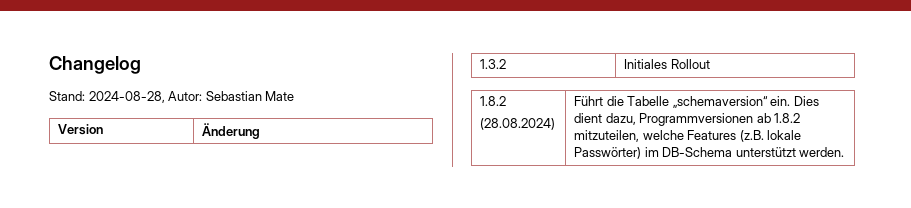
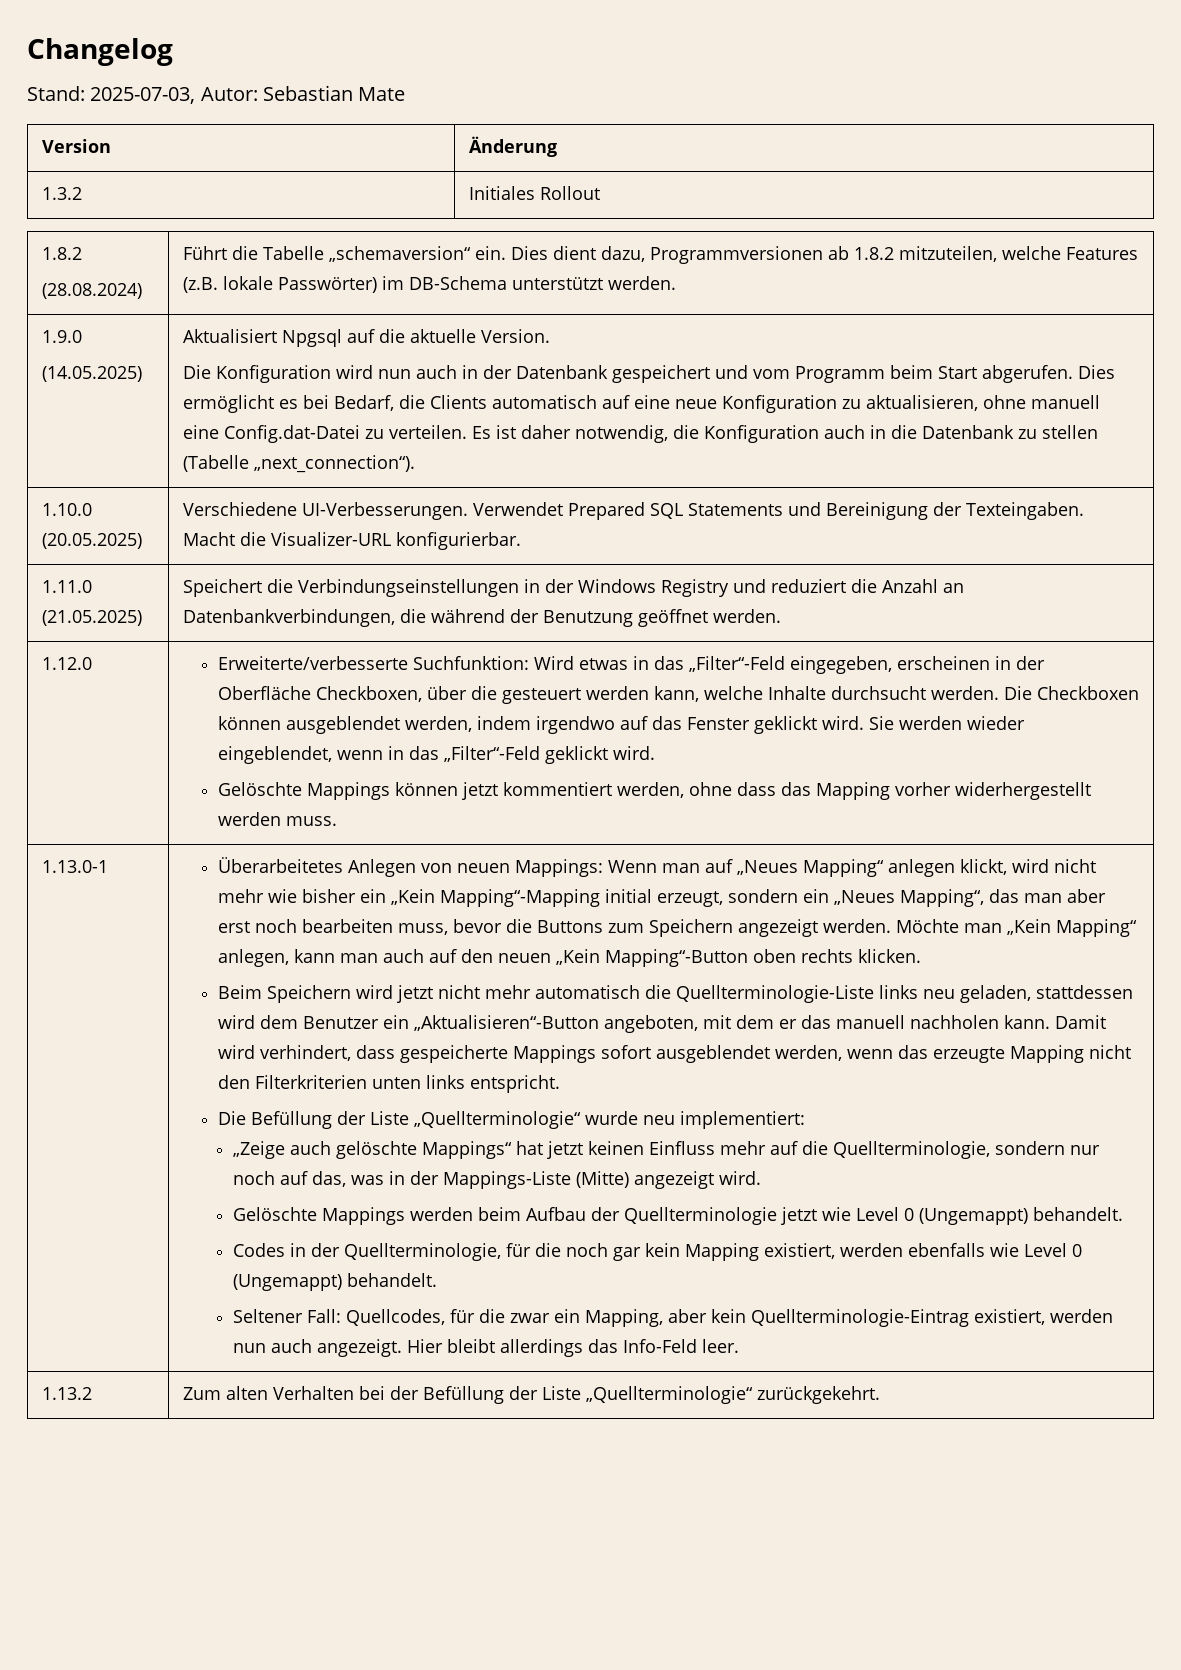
[88,91,165,103] 2024-08-28, -> [90,87,196,104] 2025-07-03,
(845, 152) none -> [41,330,82,343] [41,366,142,382] [182,329,550,347] [182,365,1115,383] [182,395,1100,413] [182,425,1098,443] [182,455,415,473] [41,503,92,516] [41,533,142,549] [182,502,1084,520] [182,532,521,550] [41,580,92,593] [41,610,142,626] [182,579,964,597] [182,609,781,627] [41,657,92,670] [217,656,1045,674] [217,686,1139,704] [217,716,1025,734] [217,746,655,764] [217,782,1091,800] [217,812,337,826] [41,860,108,873] [217,857,1096,877] [217,889,1106,907] [217,919,1137,937] [217,949,921,967] [217,985,1133,1003] [217,1015,1106,1033] [217,1045,1131,1063] [217,1075,560,1093] [217,1111,805,1129] [233,1141,1101,1159] [233,1171,762,1189] [233,1207,1124,1225] [233,1243,1083,1261] [233,1273,438,1291] [233,1309,1114,1327] [233,1339,740,1357] [41,1387,92,1400] [182,1386,880,1404] // 1.9.0 // (14.05.2025) | Aktualisiert Npgsql auf die aktuelle Version. // Die Konfiguration wird nun auch in der Datenbank gespeichert und vom Programm beim Start abgerufen. Dies ermöglicht es bei Bedarf, die Clients automatisch auf eine neue Konfiguration zu aktualisieren, ohne manuell eine Config.dat-Datei zu verteilen. Es ist daher notwendig, die Konfiguration auch in die Datenbank zu stellen (Tabelle „next_connection“). // 1.10.0 (20.05.2025) | Verschiedene UI-Verbesserungen. Verwendet Prepared SQL Statements und Bereinigung der Texteingaben. Macht die Visualizer-URL konfigurierbar. // 1.11.0 (21.05.2025) | Speichert die Verbindungseinstellungen in der Windows Registry und reduziert die Anzahl an Datenbankverbindungen, die während der Benutzung geöffnet werden. // 1.12.0 | Erweiterte/verbesserte Suchfunktion: Wird etwas in das „Filter“-Feld eingegeben, erscheinen in der Oberfläche Checkboxen, über die gesteuert werden kann, welche Inhalte durchsucht werden. Die Checkboxen können ausgeblendet werden, indem irgendwo auf das Fenster geklickt wird. Sie werden wieder eingeblendet, wenn in das „Filter“-Feld geklickt wird. // Gelöschte Mappings können jetzt kommentiert werden, ohne dass das Mapping vorher widerhergestellt werden muss. // 1.13.0-1 | Überarbeitetes Anlegen von neuen Mappings: Wenn man auf „Neues Mapping“ anlegen klickt, wird nicht mehr wie bisher ein „Kein Mapping“-Mapping initial erzeugt, sondern ein „Neues Mapping“, das man aber erst noch bearbeiten muss, bevor die Buttons zum Speichern angezeigt werden. Möchte man „Kein Mapping“ anlegen, kann man auch auf den neuen „Kein Mapping“-Button oben rechts klicken. // Beim Speichern wird jetzt nicht mehr automatisch die Quellterminologie-Liste links neu geladen, stattdessen wird dem Benutzer ein „Aktualisieren“-Button angeboten, mit dem er das manuell nachholen kann. Damit wird verhindert, dass gespeicherte Mappings sofort ausgeblendet werden, wenn das erzeugte Mapping nicht den Filterkriterien unten links entspricht. // Die Befüllung der Liste „Quellterminologie“ wurde neu implementiert: // „Zeige auch gelöschte Mappings“ hat jetzt keinen Einfluss mehr auf die Quellterminologie, sondern nur noch auf das, was in der Mappings-Liste (Mitte) angezeigt wird. // Gelöschte Mappings werden beim Aufbau der Quellterminologie jetzt wie Level 0 (Ungemappt) behandelt. // Codes in der Quellterminologie, für die noch gar kein Mapping existiert, werden ebenfalls wie Level 0 (Ungemappt) behandelt. // Seltener Fall: Quellcodes, für die zwar ein Mapping, aber kein Quellterminologie-Eintrag existiert, werden nun auch angezeigt. Hier bleibt allerdings das Info-Feld leer. // 1.13.2 | Zum alten Verhalten bei der Befüllung der Liste „Quellterminologie“ zurückgekehrt.

